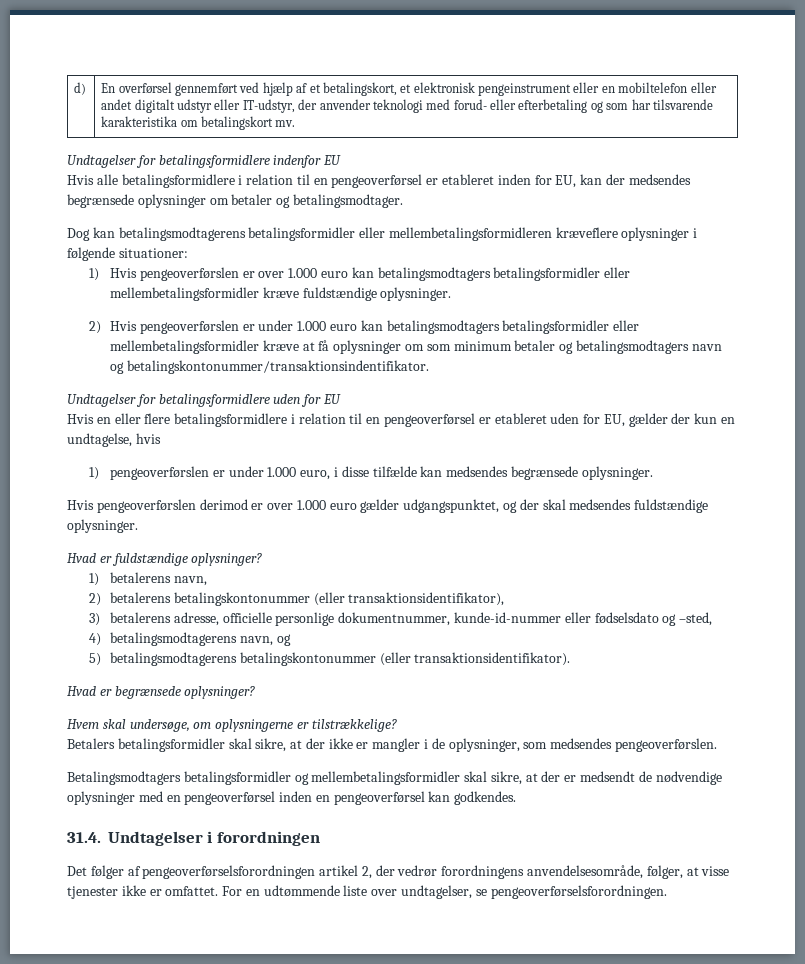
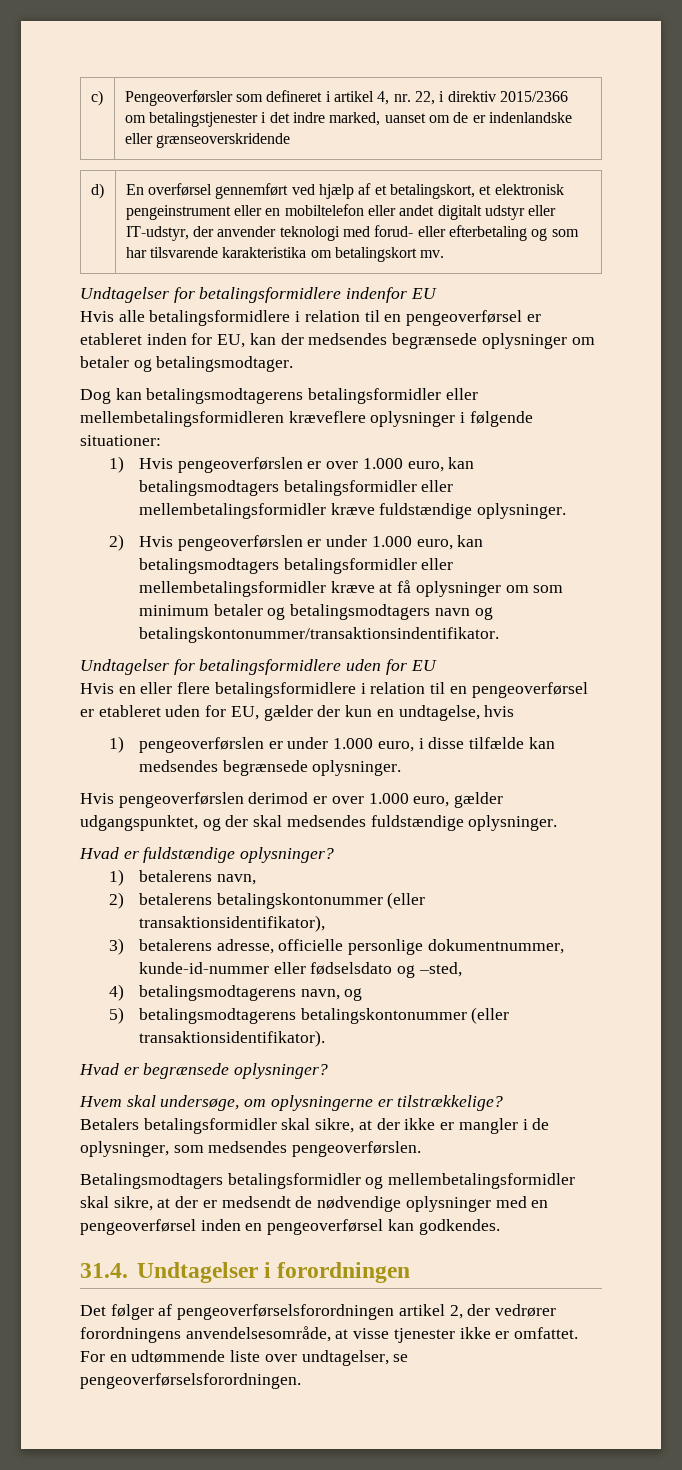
(74, 88) none -> [90,90,103,106] [124,90,568,106] [124,112,572,127] [124,133,290,148] c) | Pengeoverførsler som defineret i artikel 4, nr. 22, i direktiv 2015/2366 om betalingstjenester i det indre marked, uanset om de er indenlandske eller grænseoverskridende //
[321,271,349,278] euro -> [407,461,444,472] euro,
[330,324,358,331] euro -> [416,539,453,550] euro,
[329,503,357,510] euro -> [413,796,450,807] euro,
[397,865,438,877] vedrør -> [495,1304,557,1317] vedrører
[646,865,683,879] følger, -> (331, 1334) none

